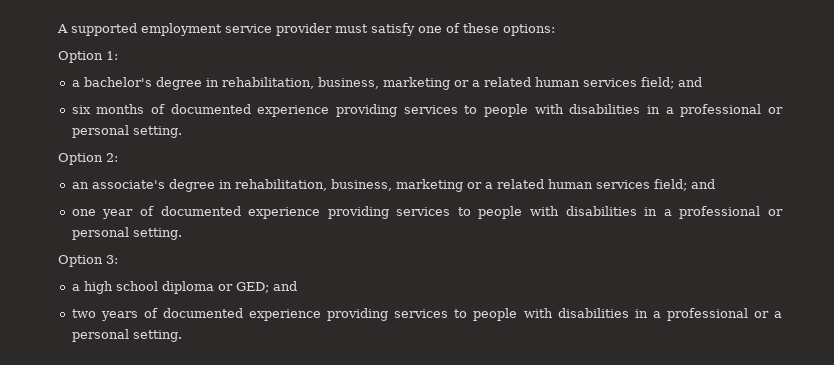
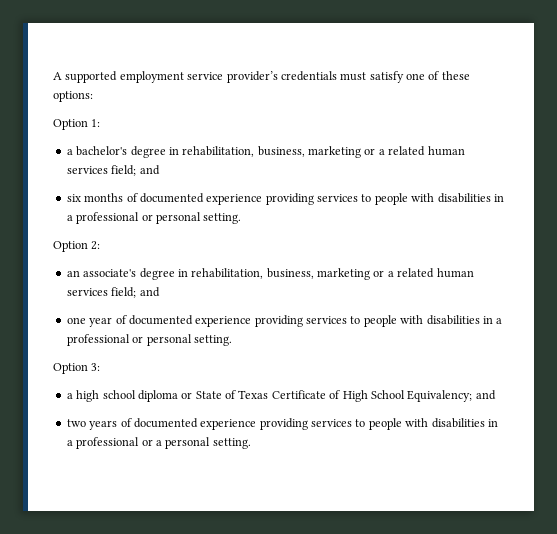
[276,23,332,36] provider -> [226,71,337,83] provider’s credentials
[235,282,269,293] GED; -> [195,390,473,402] State of Texas Certificate of High School Equivalency;

